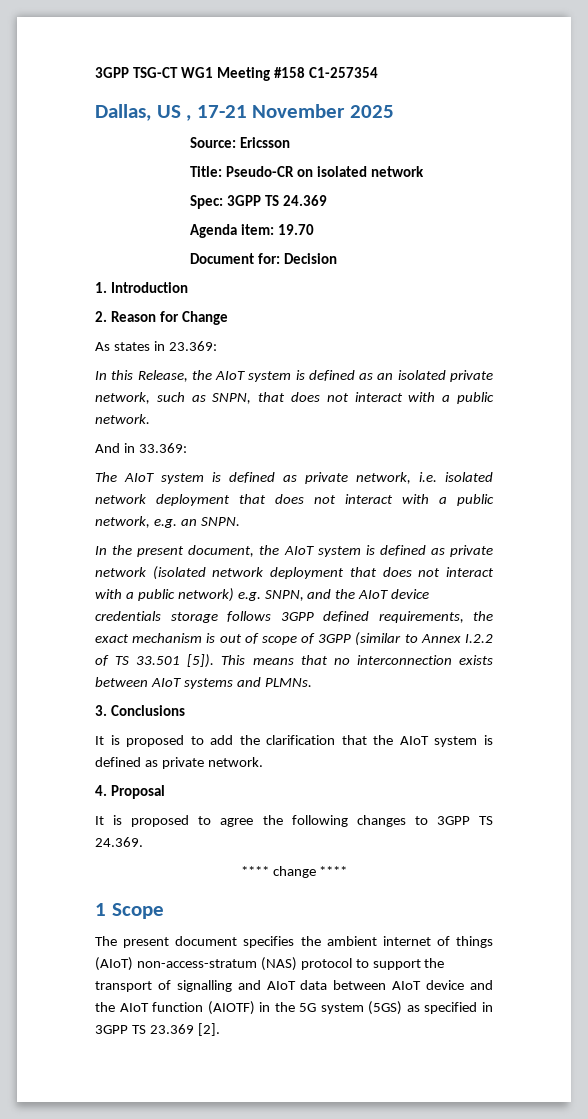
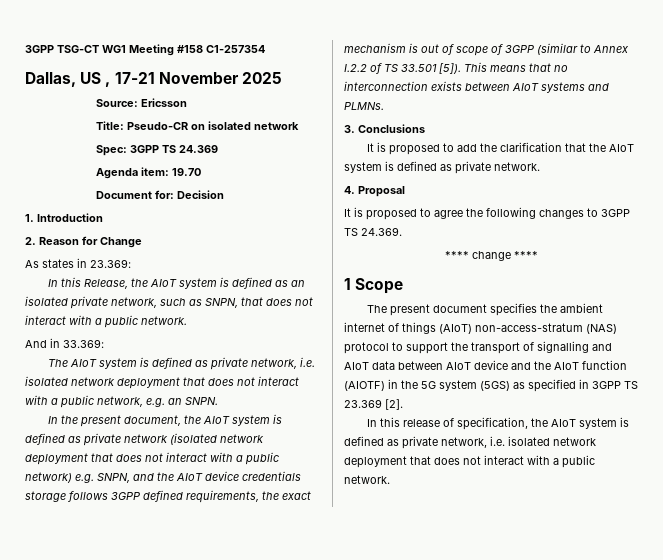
(220, 1029) none -> [366,417,629,430] [344,436,596,449] [344,455,595,468] [344,475,390,484] // In this release of specification, the AIoT system is defined as private network, i.e. isolated network deployment that does not interact with a public network.

